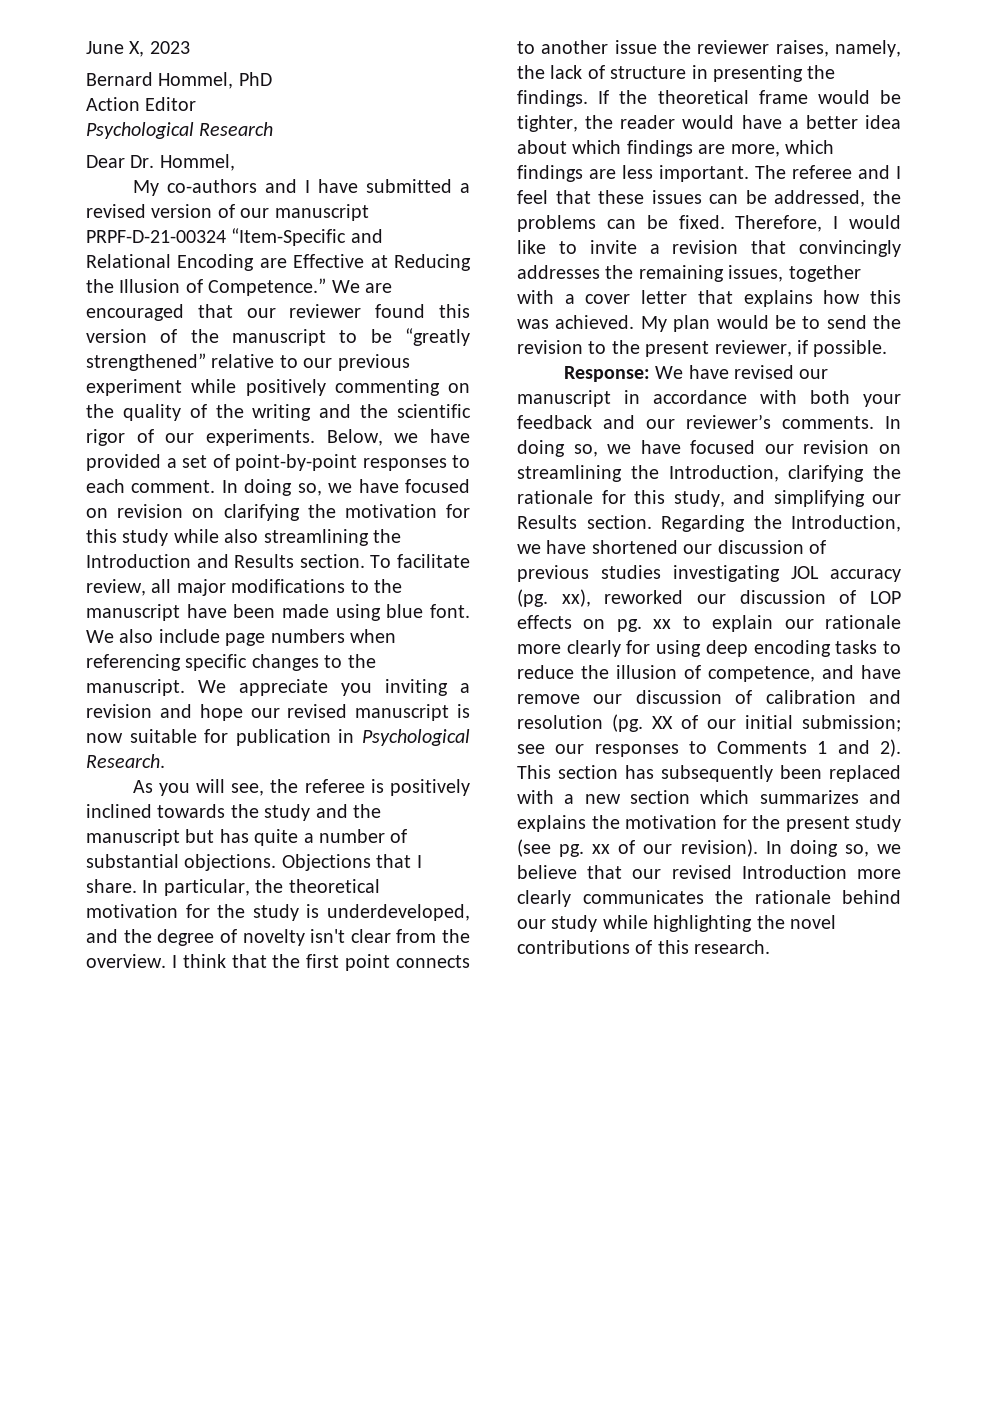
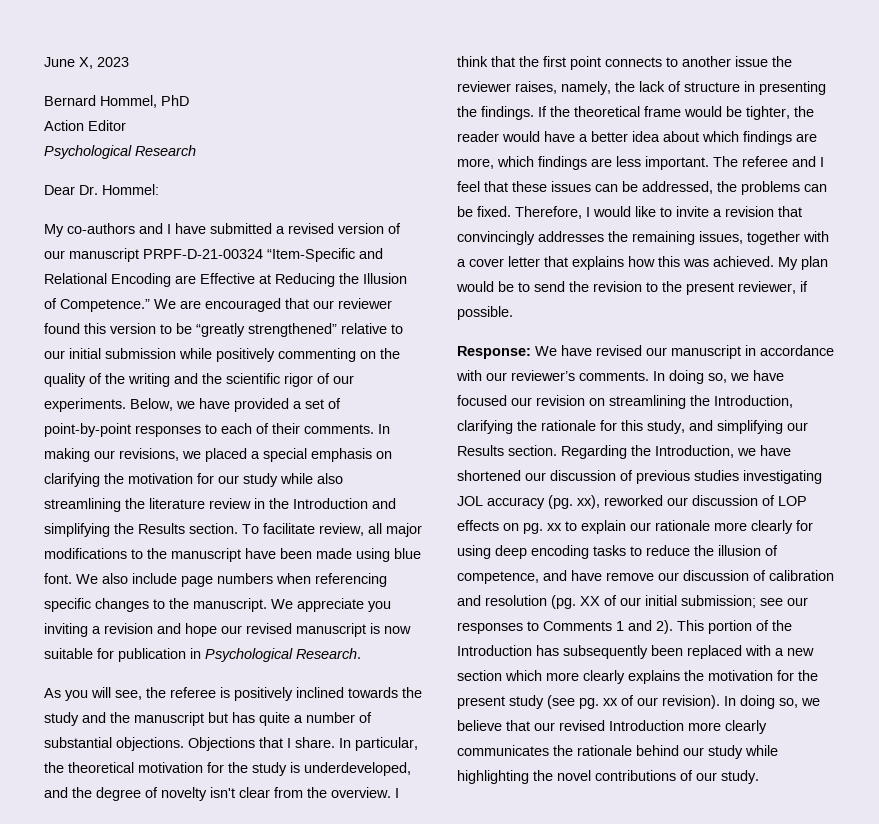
[159,154,235,171] Hommel, -> [102,184,159,195] Hommel:
[160,329,326,346] of the manuscript -> (156, 328) none
[337,354,410,371] [86,379,182,396] previous experiment -> [69,348,176,359] initial submission
[131,479,470,496] [86,504,184,518] comment. In doing so, we have focused on revision -> [256,423,390,434] [44,448,372,462] of their comments. In making our revisions, we placed a special emphasis
[86,529,117,543] this -> [218,475,239,484] our
[86,554,229,568] Introduction and -> [149,498,396,509] [44,523,134,537] literature review in the Introduction and simplifying the
[810,390,901,407] [517,415,635,429] both your feedback and -> (482, 375) none
[558,765,618,779] section -> [708,620,792,634] [457,645,532,656] portion of the Introduction
[759,790,901,804] summarizes and -> [546,670,625,684] more clearly
[657,940,771,954] this research. -> [696,770,759,784] our study.

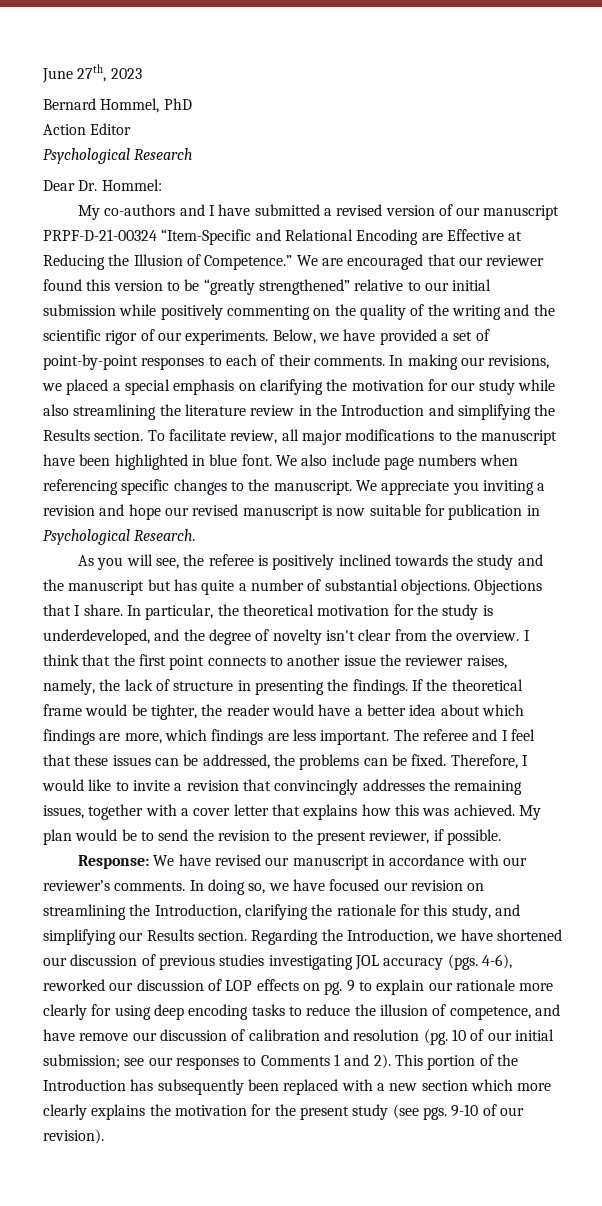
[79,57,93,69] X, -> [77,64,107,82] 27th,
[316,548,390,562] made using -> [114,454,205,470] highlighted in
[548,495,600,509] (pg. xx), -> [447,954,512,970] (pgs. 4-6),
[547,523,562,531] xx -> [346,980,355,992] 9
[580,596,600,606] XX -> [451,1029,466,1041] 10
[579,698,618,709] pg. xx -> [422,1104,479,1120] pgs. 9-10
[724,695,820,709] [457,720,767,734] [457,745,778,759] [457,770,759,784] In doing so, we believe that our revised Introduction more clearly communicates the rationale behind our study while highlighting the novel contributions of our study. -> (104, 1136) none

